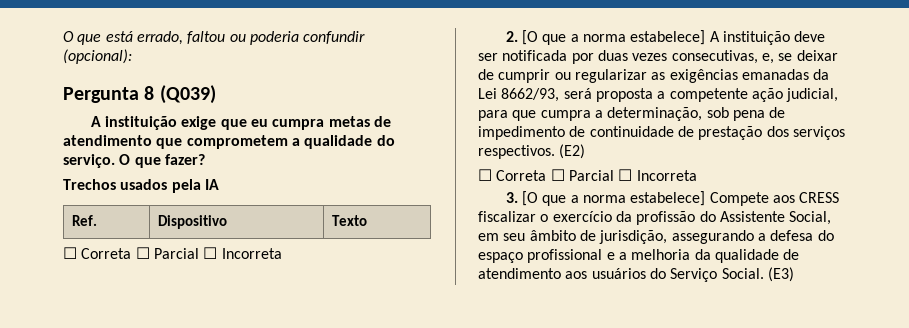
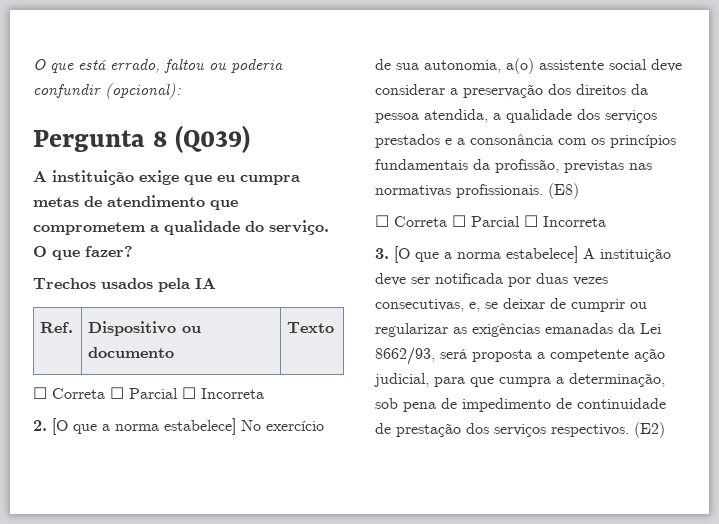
(228, 222) none -> [182,326,202,333] [88,347,175,358] ou documento
(706, 37) none -> [241,420,324,431] [375,58,682,74] [375,84,648,98] [375,109,657,123] [375,134,676,148] [375,159,652,173] [375,183,579,199] [375,215,606,227] [375,246,578,263] No exercício de sua autonomia, a(o) assistente social deve considerar a preservação dos direitos da pessoa atendida, a qualidade dos serviços prestados e a consonância com os princípios fundamentais da profissão, previstas nas normativas profissionais. (E8) // ☐ Correta ☐ Parcial ☐ Incorreta // 3. [O que a norma estabelece]
[478,169,697,181] [505,191,840,206] [478,211,832,225] [478,230,834,244] [478,249,800,263] [478,267,794,282] // ☐ Correta ☐ Parcial ☐ Incorreta // 3. [O que a norma estabelece] Compete aos CRESS fiscalizar o exercício da profissão do Assistente Social, em seu âmbito de jurisdição, assegurando a defesa do espaço profissional e a melhoria da qualidade de atendimento aos usuários do Serviço Social. (E3) -> (665, 430) none

